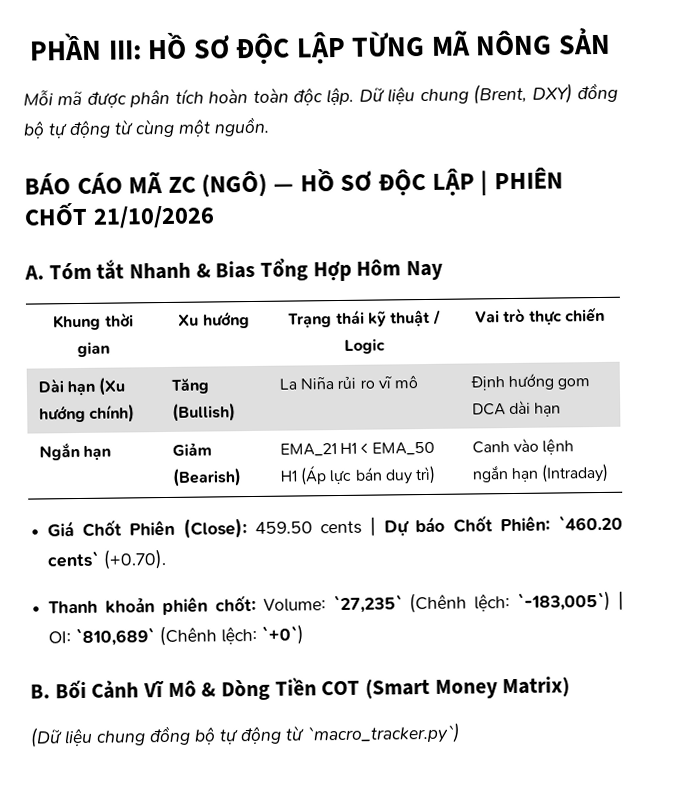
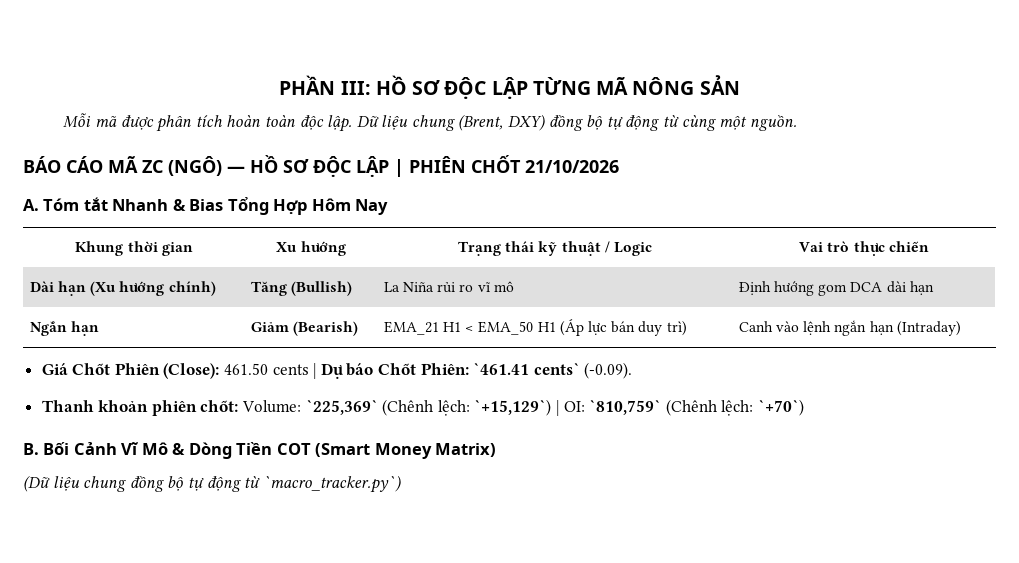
[254,521,313,534] 459.50 -> [224,363,269,375] 461.50
[558,514,624,531] [47,548,168,570] `460.20 cents` (+0.70). -> [473,362,633,379] `461.41 cents` (-0.09).
[332,590,612,614] `27,235` (Chênh lệch: `-183,005`) -> [305,399,552,416] `225,369` (Chênh lệch: `+15,129`)
[75,624,305,647] `810,689` (Chênh lệch: `+0`) -> [589,399,804,416] `810,759` (Chênh lệch: `+70`)

